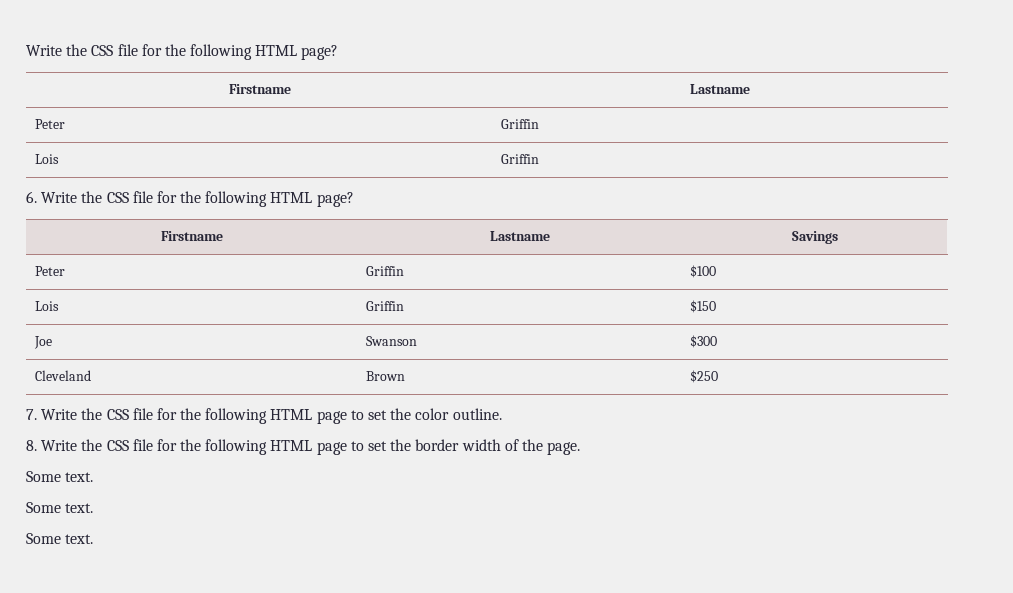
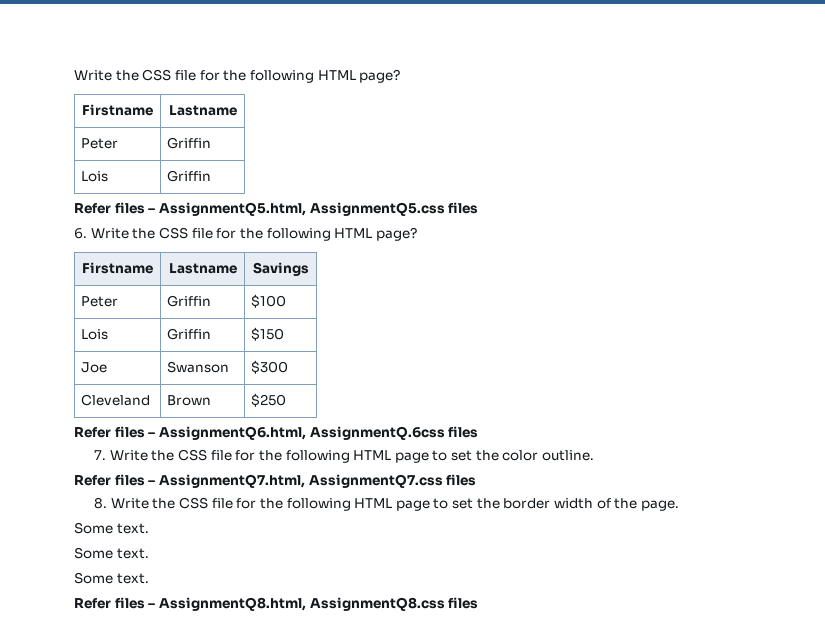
(539, 159) none -> [74,202,479,216] // Refer files – AssignmentQ5.html, AssignmentQ5.css files
(718, 376) none -> [74,426,479,440] // Refer files – AssignmentQ6.html, AssignmentQ.6css files
(502, 414) none -> [74,474,477,488] // Refer files – AssignmentQ7.html, AssignmentQ7.css files
(94, 539) none -> [74,597,479,611] // Refer files – AssignmentQ8.html, AssignmentQ8.css files

